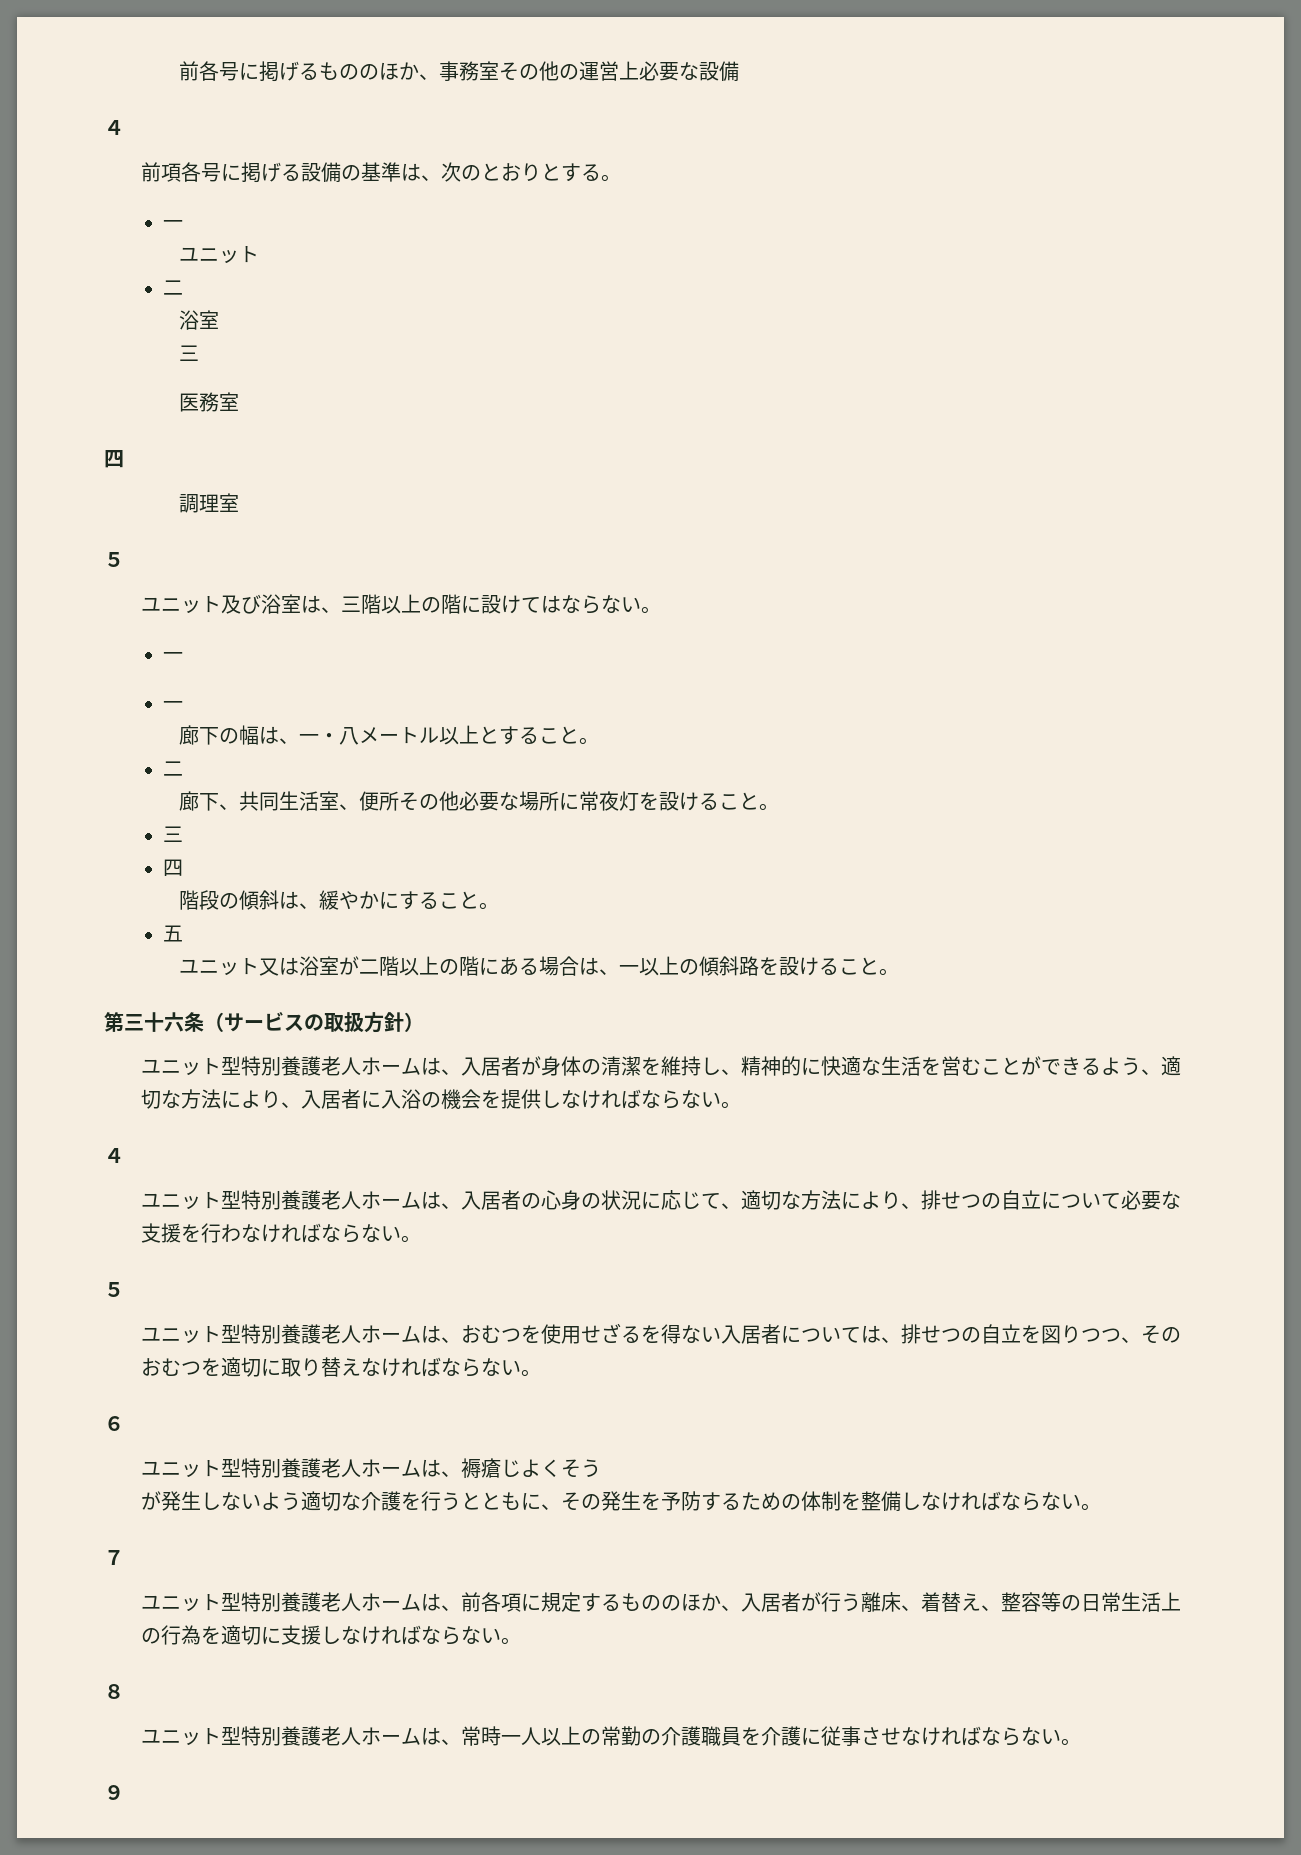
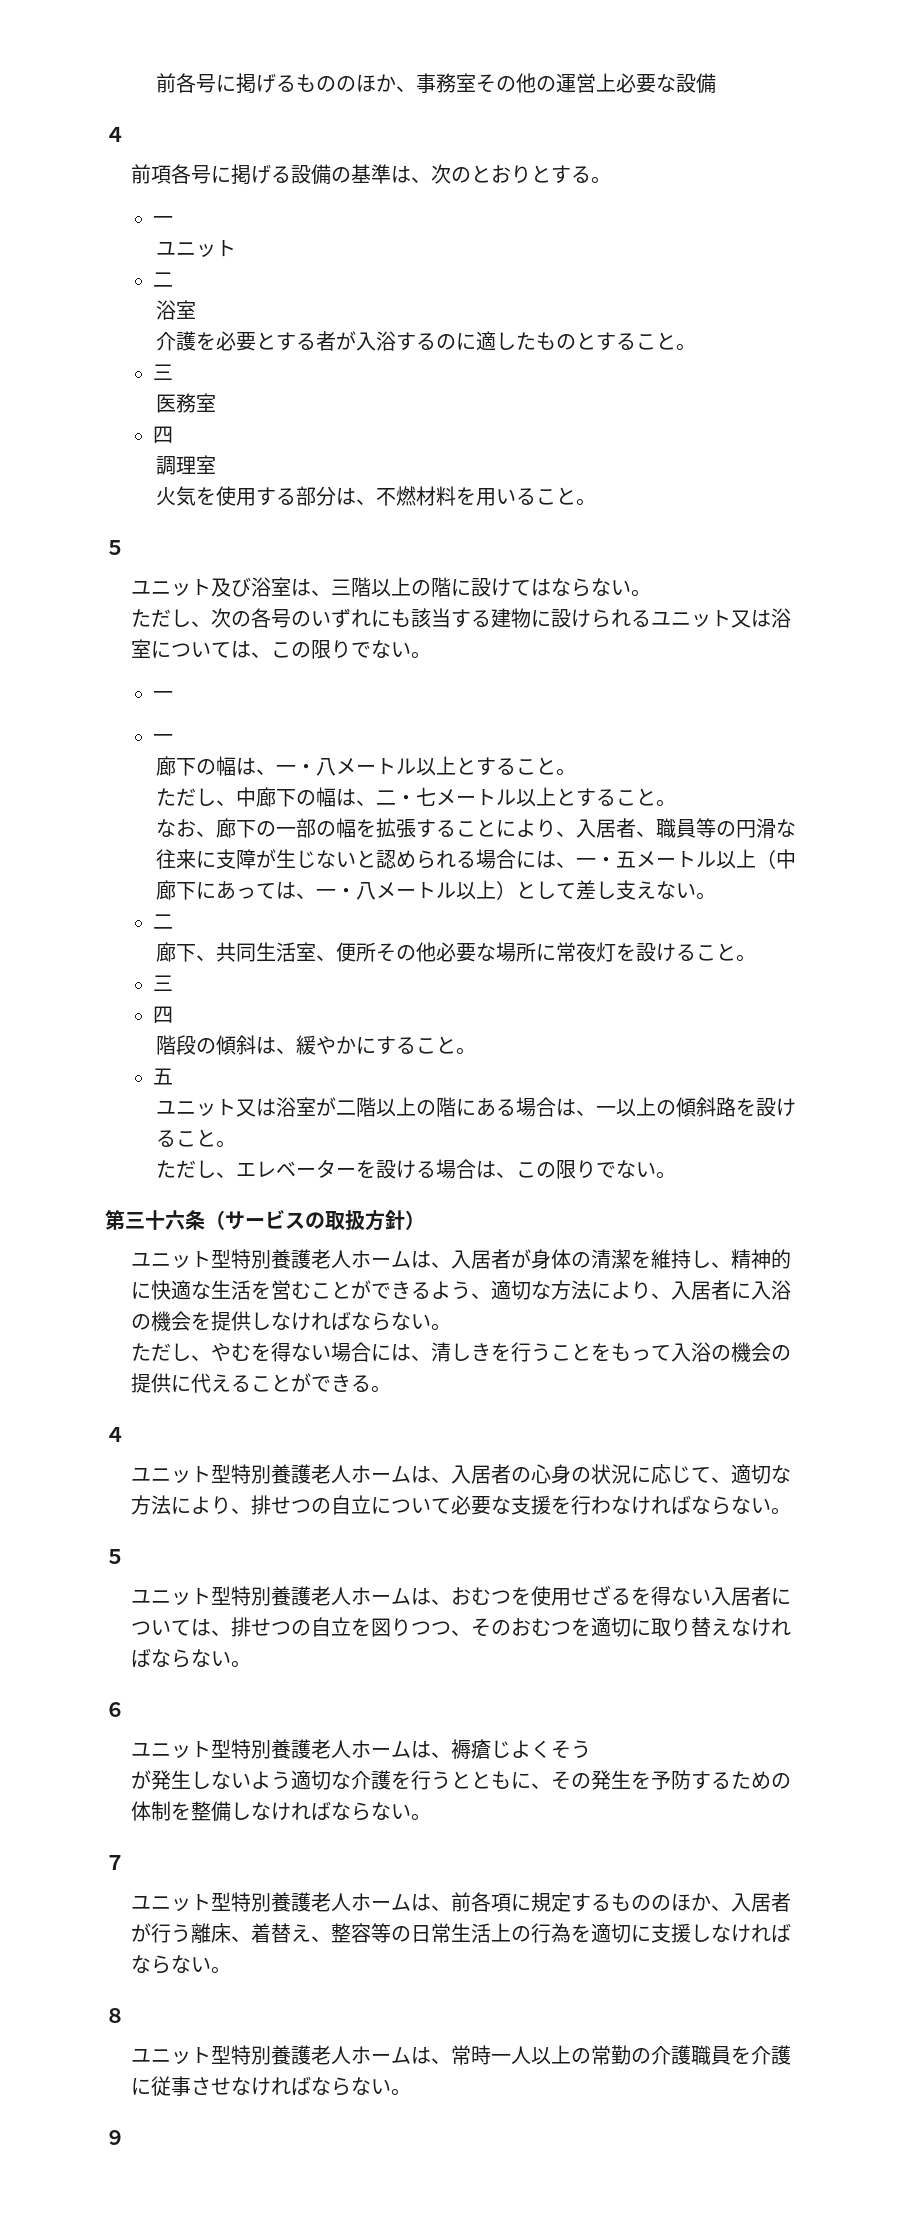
[178,345,199,361] [178,392,239,412] [104,450,124,468] [178,493,239,513] 三 // 医務室 // 四 // 調理室 -> [156,331,697,351] [152,364,173,380] [156,393,217,413] [152,426,173,444] [156,455,217,475] [156,486,597,506] 介護を必要とする者が入浴するのに適したものとすること。 // 三 // 医務室 // 四 // 調理室 // 火気を使用する部分は、不燃材料を用いること。
(662, 610) none -> [130,608,791,628] [130,639,431,659] // ただし、次の各号のいずれにも該当する建物に設けられるユニット又は浴室については、この限りでない。
(599, 741) none -> [156,787,677,807] [156,818,797,838] [156,849,797,869] [156,880,717,900] // ただし、中廊下の幅は、二・七メートル以上とすること。 // なお、廊下の一部の幅を拡張することにより、入居者、職員等の円滑な往来に支障が生じないと認められる場合には、一・五メートル以上（中廊下にあっては、一・八メートル以上）として差し支えない。
(899, 972) none -> [156,1159,677,1179] // ただし、エレベーターを設ける場合は、この限りでない。
(742, 1105) none -> [130,1342,791,1362] [130,1373,391,1393] // ただし、やむを得ない場合には、清しきを行うことをもって入浴の機会の提供に代えることができる。

